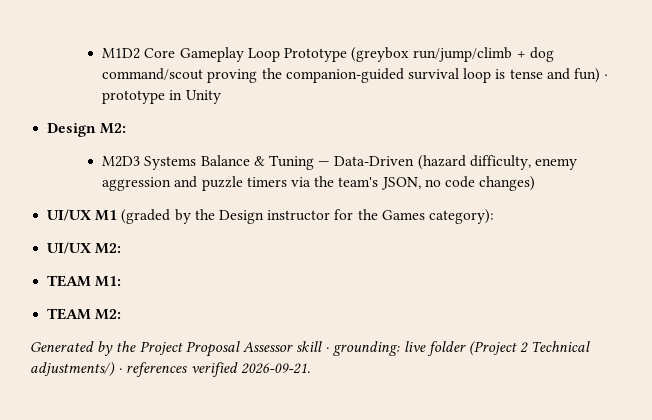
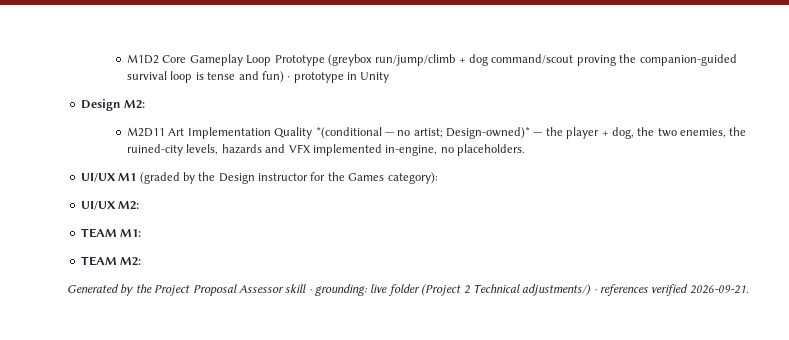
[102,155,577,170] [102,176,536,191] M2D3 Systems Balance & Tuning — Data-Driven (hazard difficulty, enemy aggression and puzzle timers via the team's JSON, no code changes) -> [127,127,747,139] [127,144,526,156] M2D11 Art Implementation Quality *(conditional — no artist; Design-owned)* — the player + dog, the two enemies, the ruined-city levels, hazards and VFX implemented in-engine, no placeholders.

